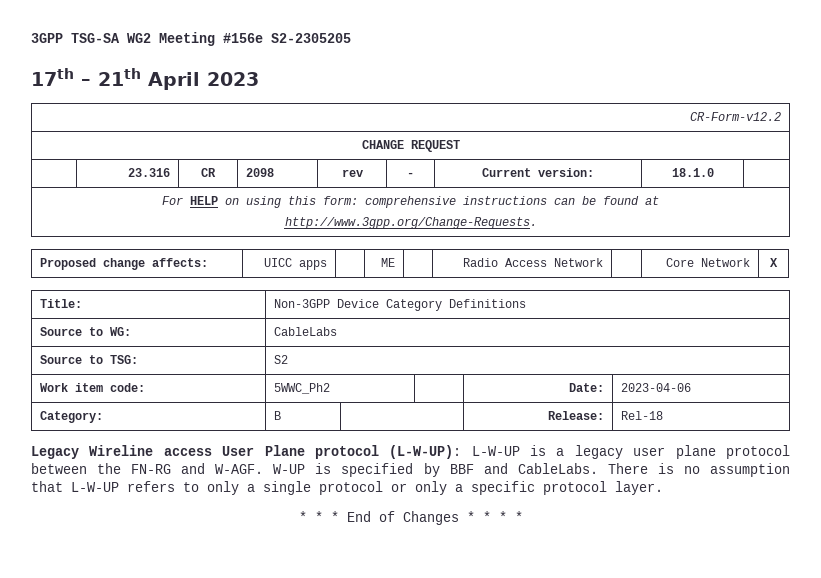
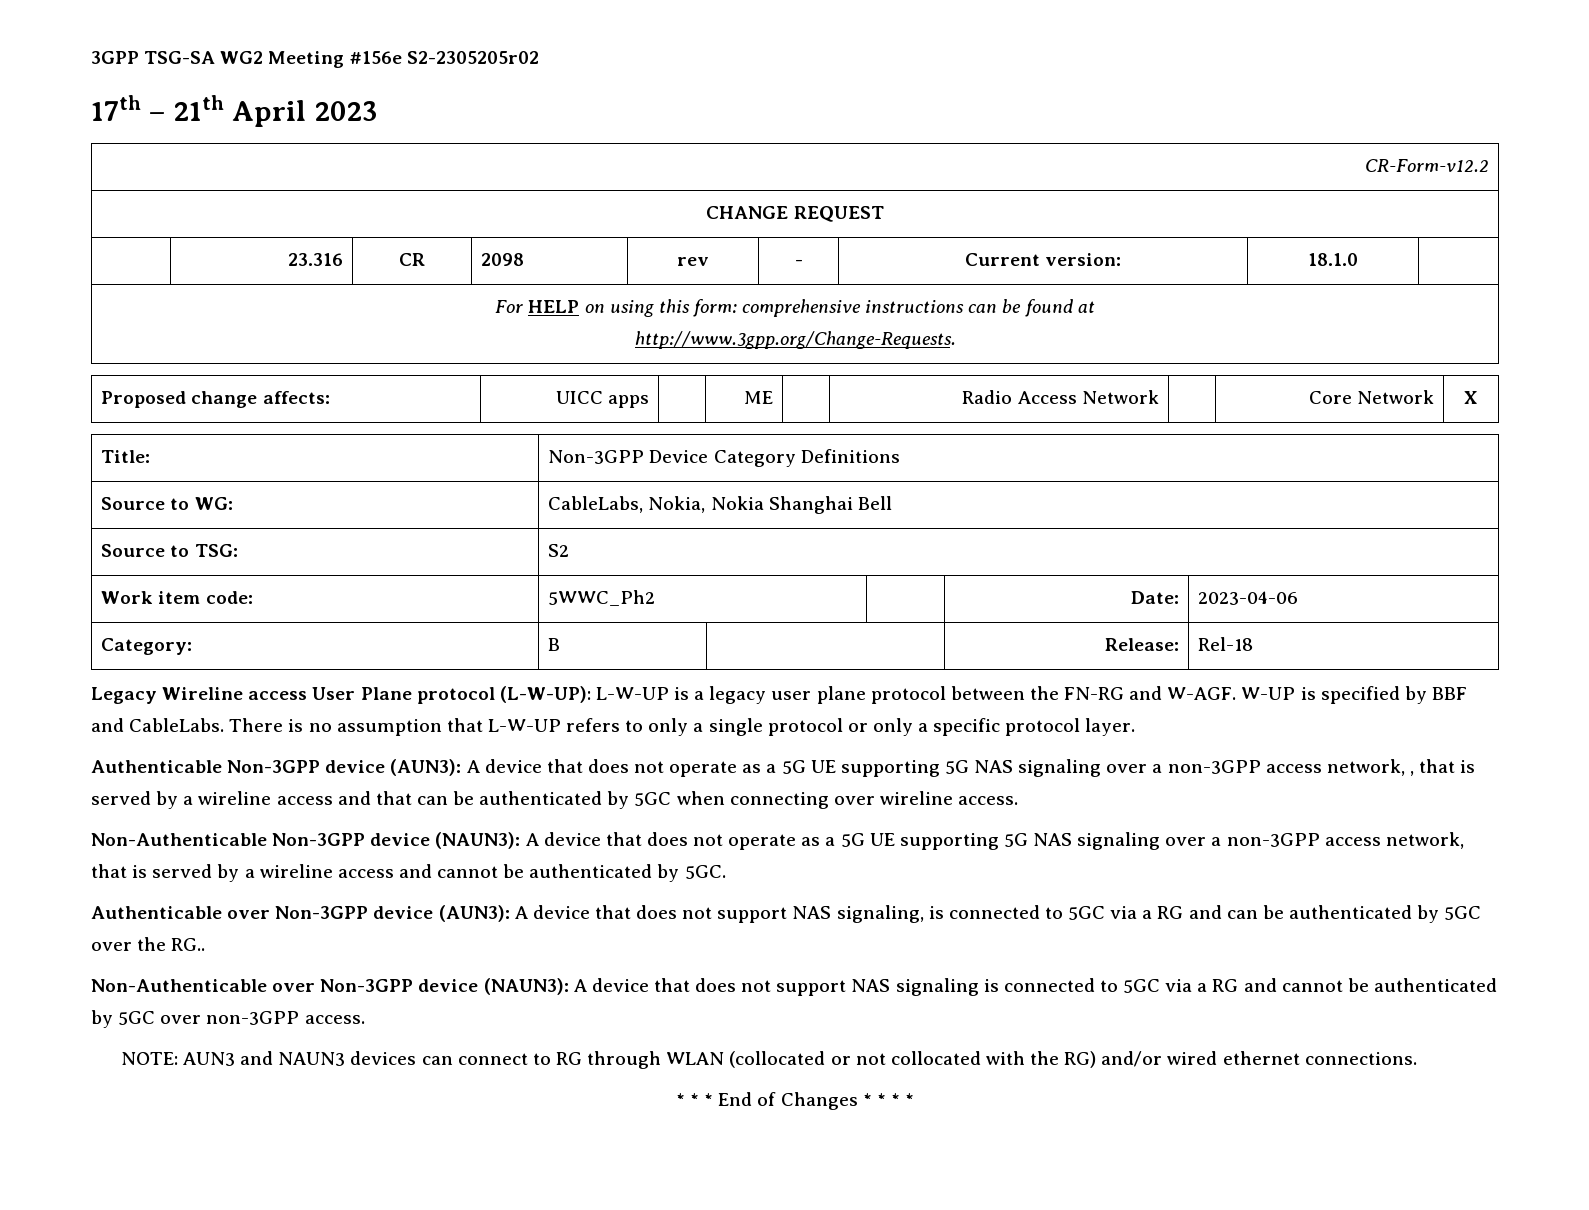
[271,33,351,43] S2-2305205 -> [406,51,539,64] S2-2305205r02
[274,327,338,336] CableLabs -> [548,496,892,514] CableLabs, Nokia, Nokia Shanghai Bell
(663, 488) none -> [91,759,1476,777] [91,791,1019,809] [91,832,1464,850] [91,864,726,882] [91,905,1482,923] [91,937,206,951] [91,978,1497,996] [91,1010,365,1028] [120,1051,1417,1069] // Authenticable Non-3GPP device (AUN3): A device that does not operate as a 5G UE supporting 5G NAS signaling over a non-3GPP access network, , that is served by a wireline access and that can be authenticated by 5GC when connecting over wireline access. // Non-Authenticable Non-3GPP device (NAUN3): A device that does not operate as a 5G UE supporting 5G NAS signaling over a non-3GPP access network, that is served by a wireline access and cannot be authenticated by 5GC. // Authenticable over Non-3GPP device (AUN3): A device that does not support NAS signaling, is connected to 5GC via a RG and can be authenticated by 5GC over the RG.. // Non-Authenticable over Non-3GPP device (NAUN3): A device that does not support NAS signaling is connected to 5GC via a RG and cannot be authenticated by 5GC over non-3GPP access. // NOTE: AUN3 and NAUN3 devices can connect to RG through WLAN (collocated or not collocated with the RG) and/or wired ethernet connections.

